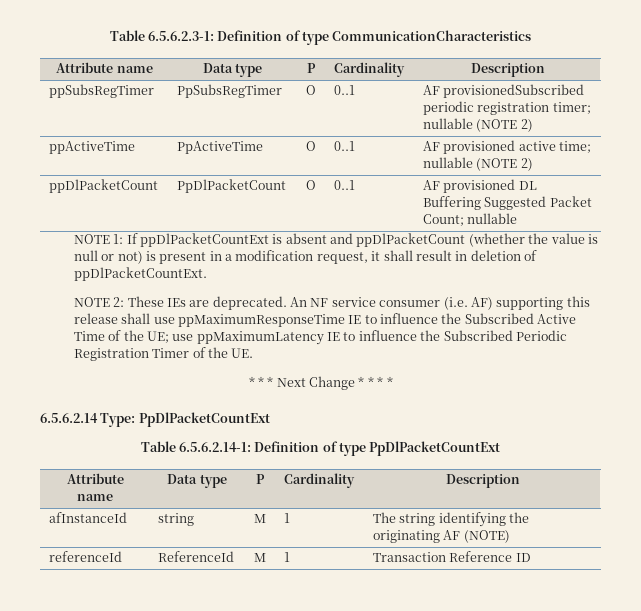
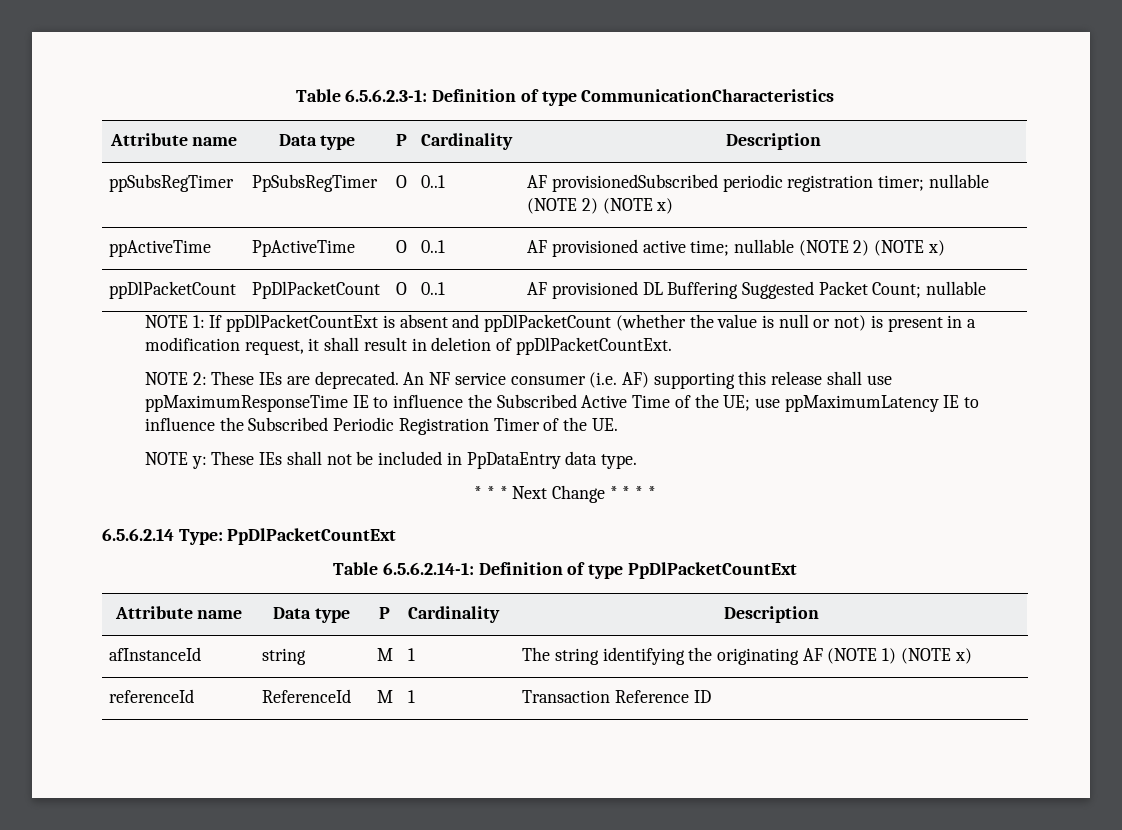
(533, 125) none -> [602,198,674,214] (NOTE x)
(533, 164) none -> [874,240,945,256] (NOTE x)
(254, 353) none -> [144,451,637,469] // NOTE y: These IEs shall not be included in PpDataEntry data type.
[463,530,510,543] (NOTE) -> [827,648,972,664] (NOTE 1) (NOTE x)

